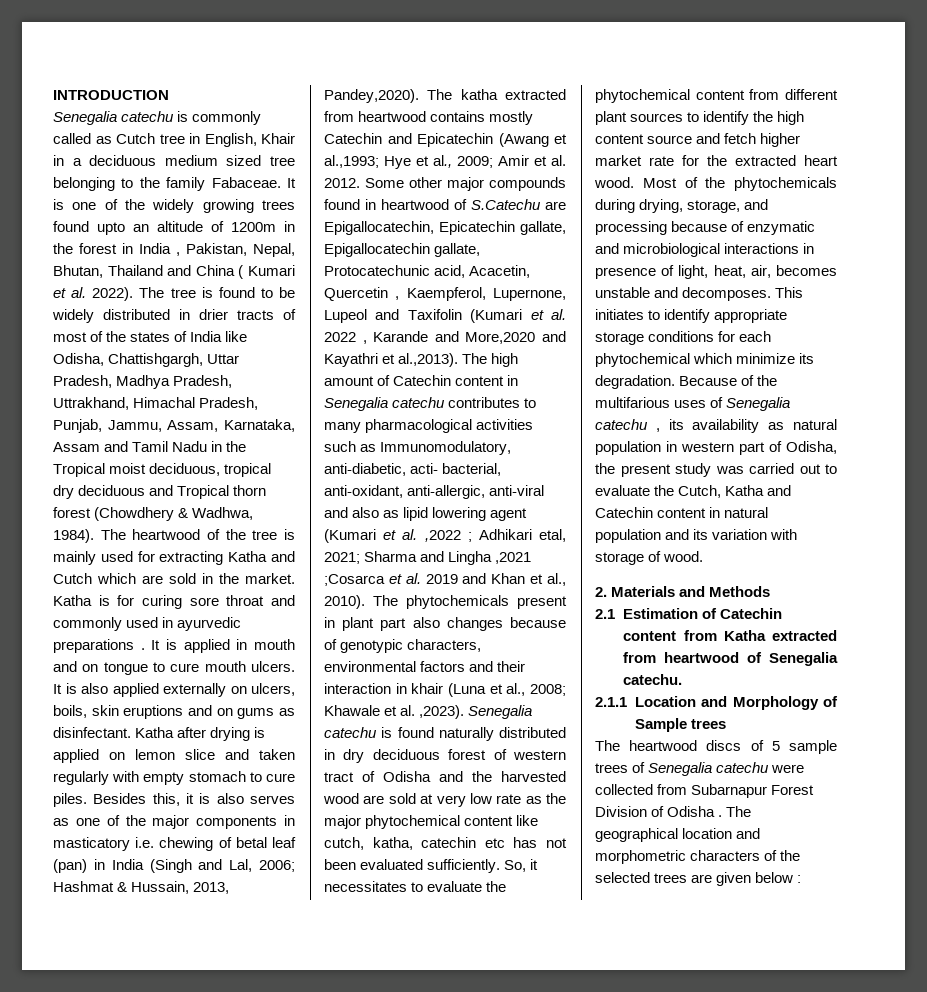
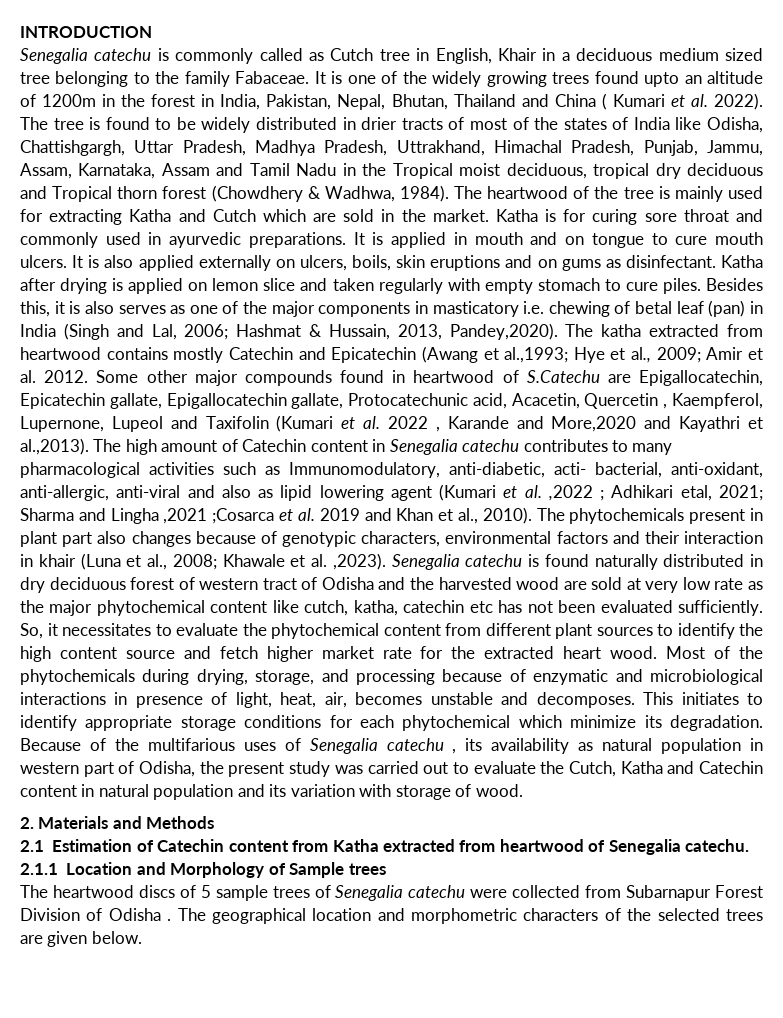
[139,243,180,256] India , -> [220,94,261,110] India,
[53,639,145,653] preparations . -> [248,232,346,248] preparations.
[755,872,802,883] below : -> [91,931,142,944] below.

